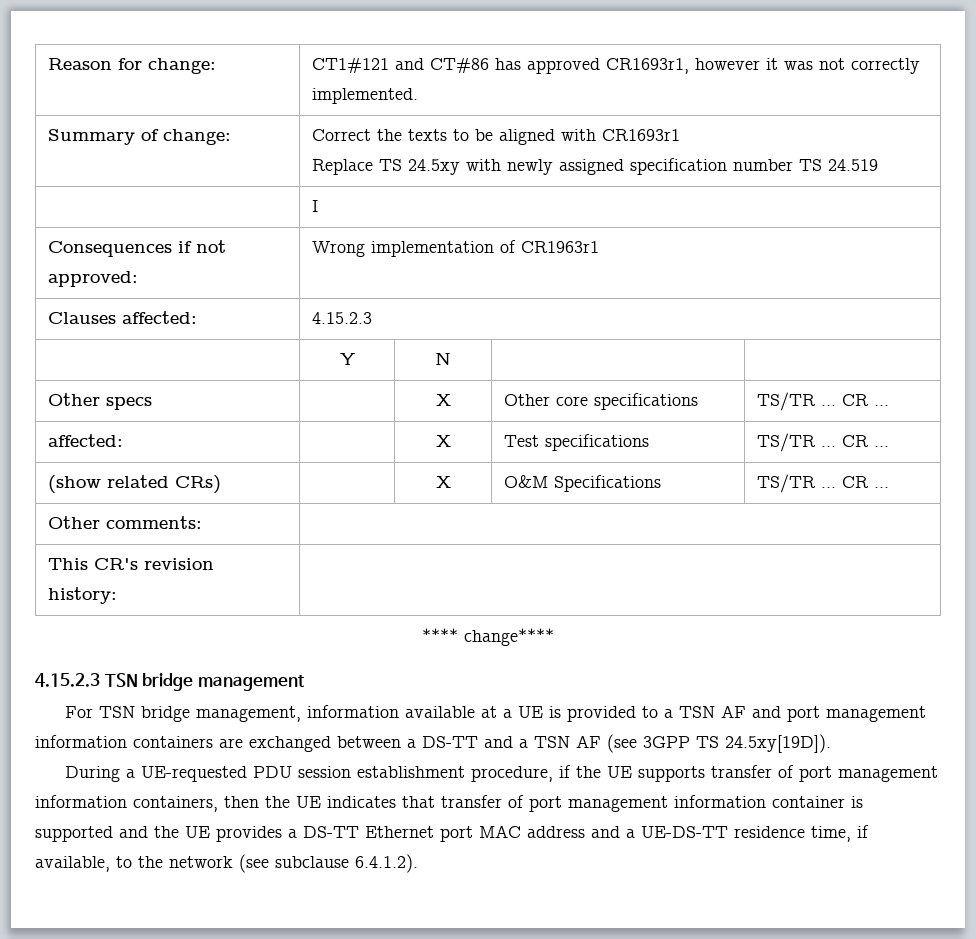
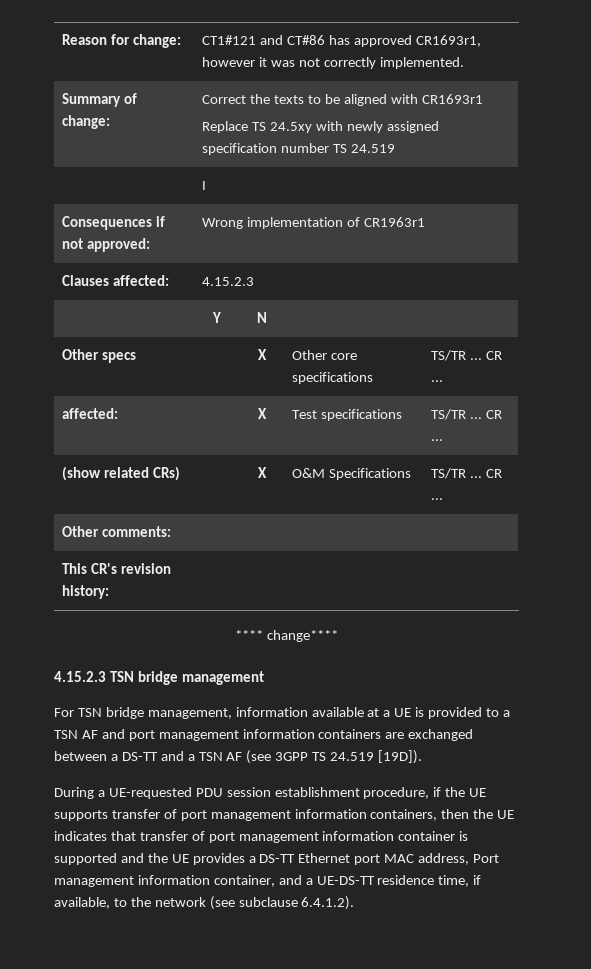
[725,734,831,753] 24.5xy[19D]). -> [330,750,423,764] 24.519 [19D]).
[527,826,585,838] address -> [418,853,500,865] [54,875,275,887] address, Port management information container,

